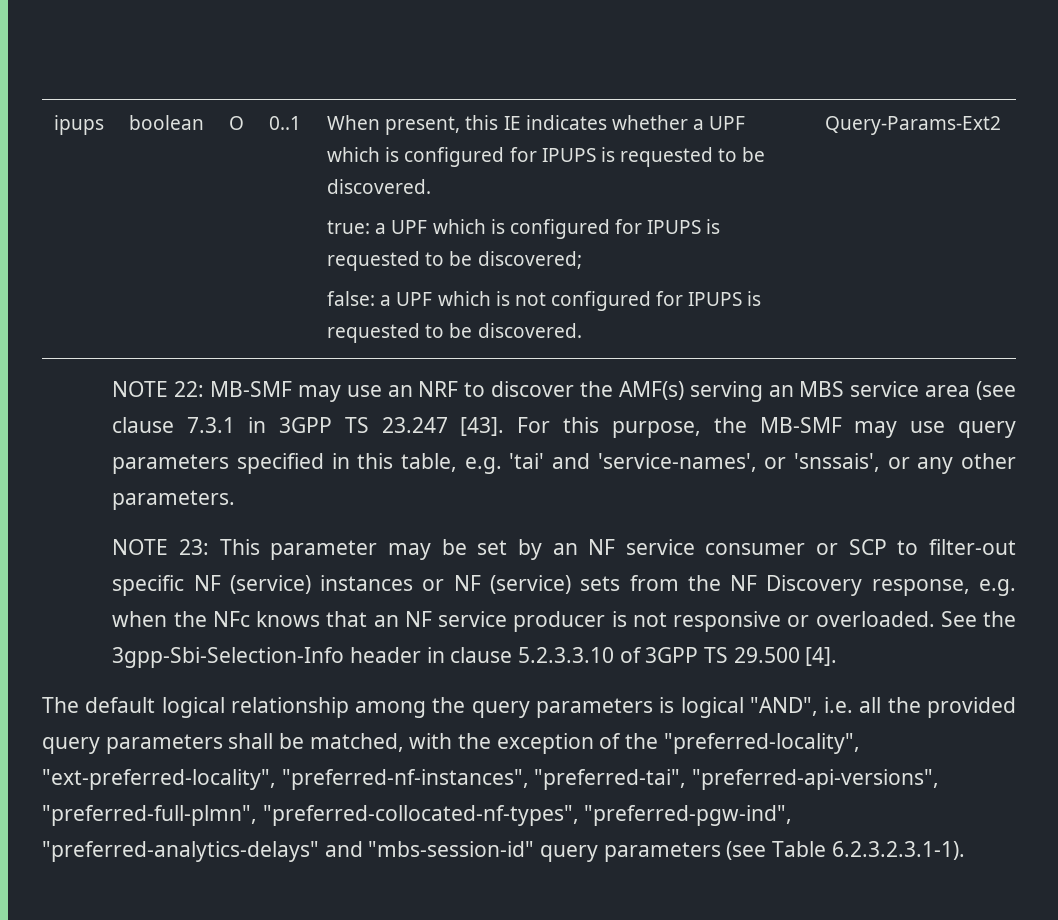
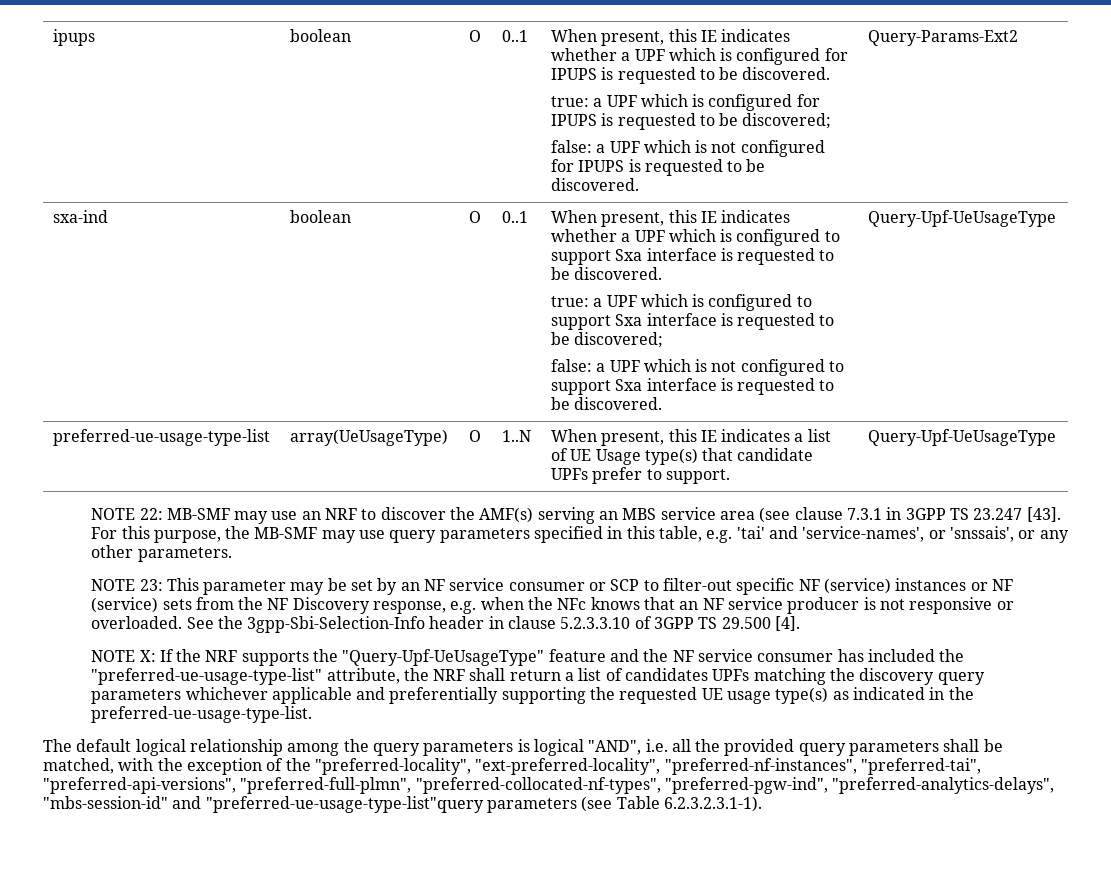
(1002, 125) none -> [52,210,108,223] [289,210,351,223] [468,211,481,223] [501,211,528,223] [550,210,791,227] [550,229,840,246] [550,248,835,265] [550,267,663,280] [550,294,812,311] [550,313,835,330] [550,332,664,348] [550,359,845,376] [550,378,835,395] [550,397,663,410] [867,210,1056,227] [52,429,270,446] [289,429,448,446] [468,430,481,442] [501,430,531,442] [550,429,831,446] [550,448,814,465] [550,467,730,484] [867,429,1056,446] // sxa-ind | boolean | O | 0..1 | When present, this IE indicates whether a UPF which is configured to support Sxa interface is requested to be discovered. // true: a UPF which is configured to support Sxa interface is requested to be discovered; // false: a UPF which is not configured to support Sxa interface is requested to be discovered. | Query-Upf-UeUsageType // preferred-ue-usage-type-list | array(UeUsageType) | O | 1..N | When present, this IE indicates a list of UE Usage type(s) that candidate UPFs prefer to support. | Query-Upf-UeUsageType
(838, 656) none -> [91,649,965,666] [91,668,985,685] [91,687,974,704] [91,706,313,723] // NOTE X: If the NRF supports the "Query-Upf-UeUsageType" feature and the NF service consumer has included the "preferred-ue-usage-type-list" attribute, the NRF shall return a list of candidates UPFs matching the discovery query parameters whichever applicable and preferentially supporting the requested UE usage type(s) as indicated in the preferred-ue-usage-type-list.
[42,841,599,862] "preferred-analytics-delays" and "mbs-session-id" query -> [832,777,1055,794] [43,796,484,813] "preferred-analytics-delays", "mbs-session-id" and "preferred-ue-usage-type-list"query

